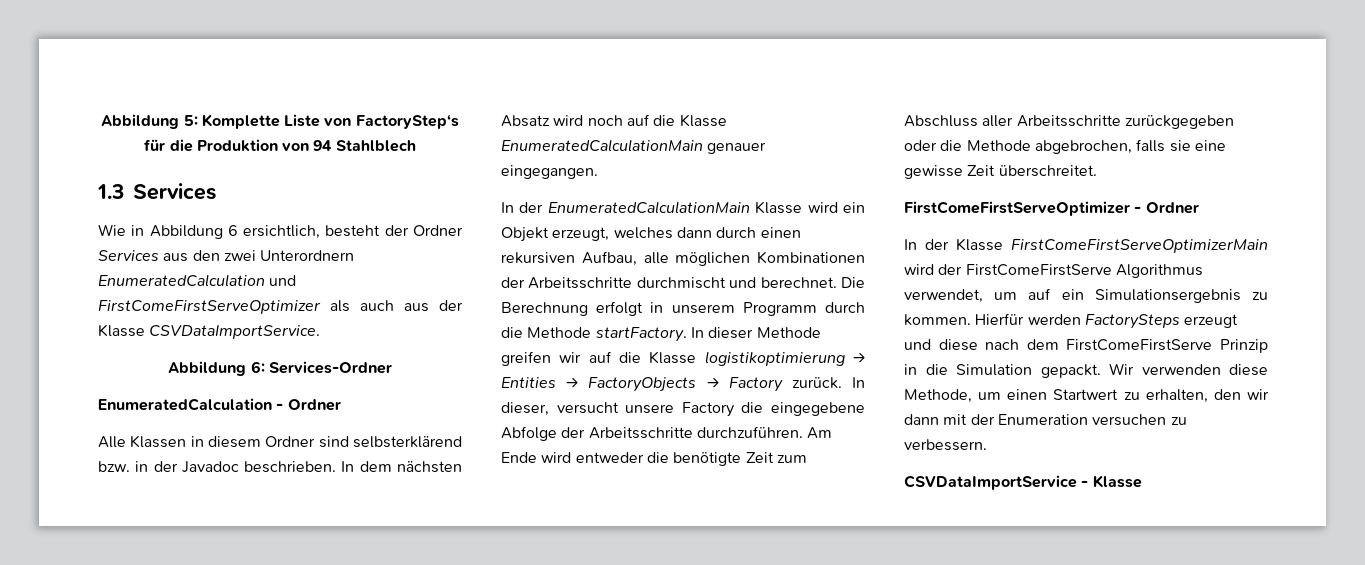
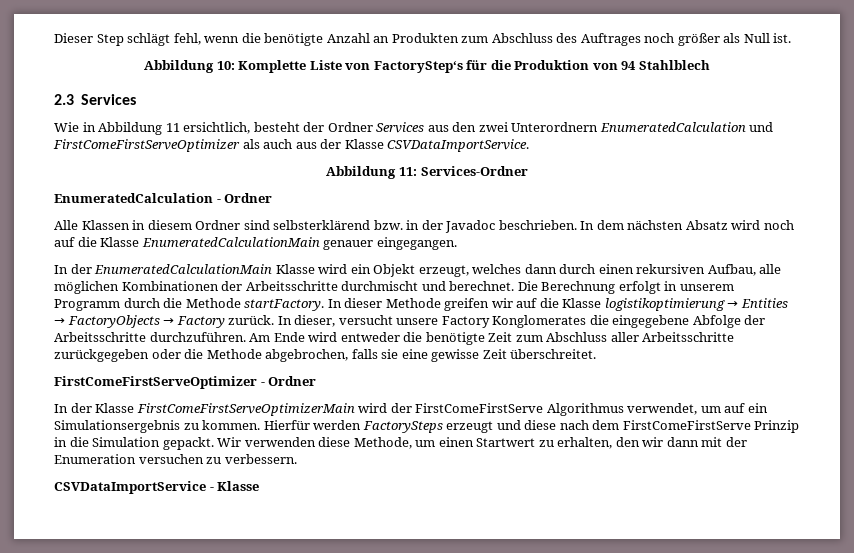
[101,114,198,129] Abbildung 5: -> [54,33,792,46] [144,60,235,73] Dieser Step schlägt fehl, wenn die benötigte Anzahl an Produkten zum Abschluss des Auftrages noch größer als Null ist. // Abbildung 10:
[97,184,125,199] 1.3 -> [54,94,74,105] 2.3
[227,225,238,236] 6 -> [165,123,180,132] 11
[250,361,265,373] 6: -> [399,167,417,176] 11:
(734, 409) none -> [492,315,587,328] Konglomerates

